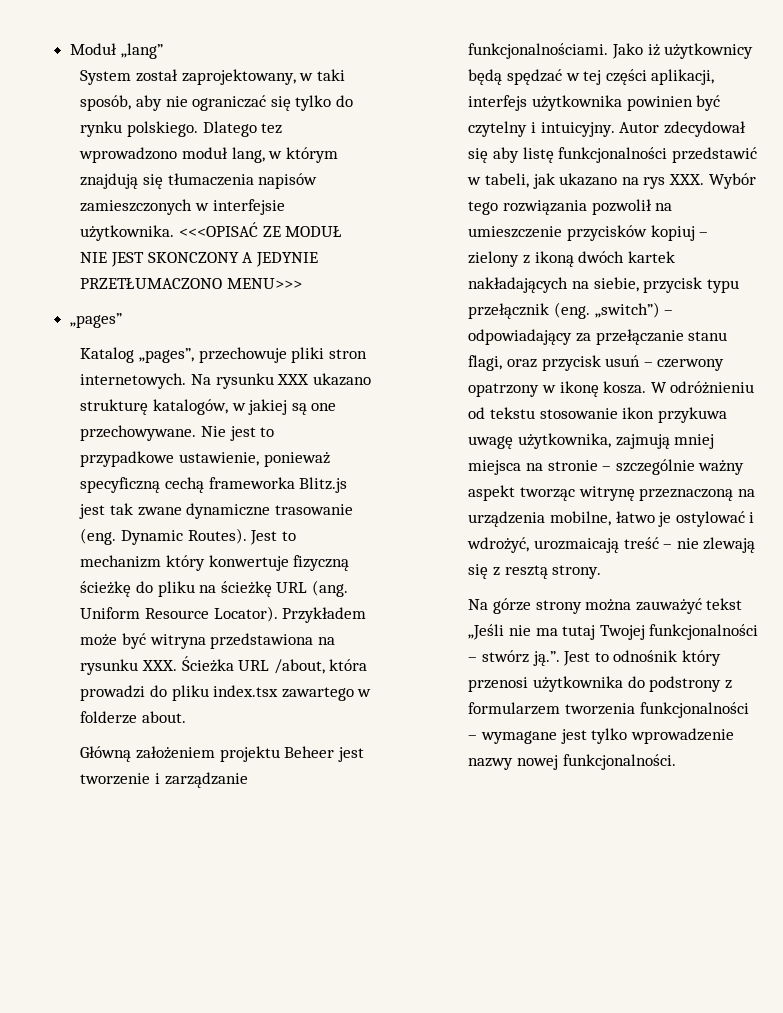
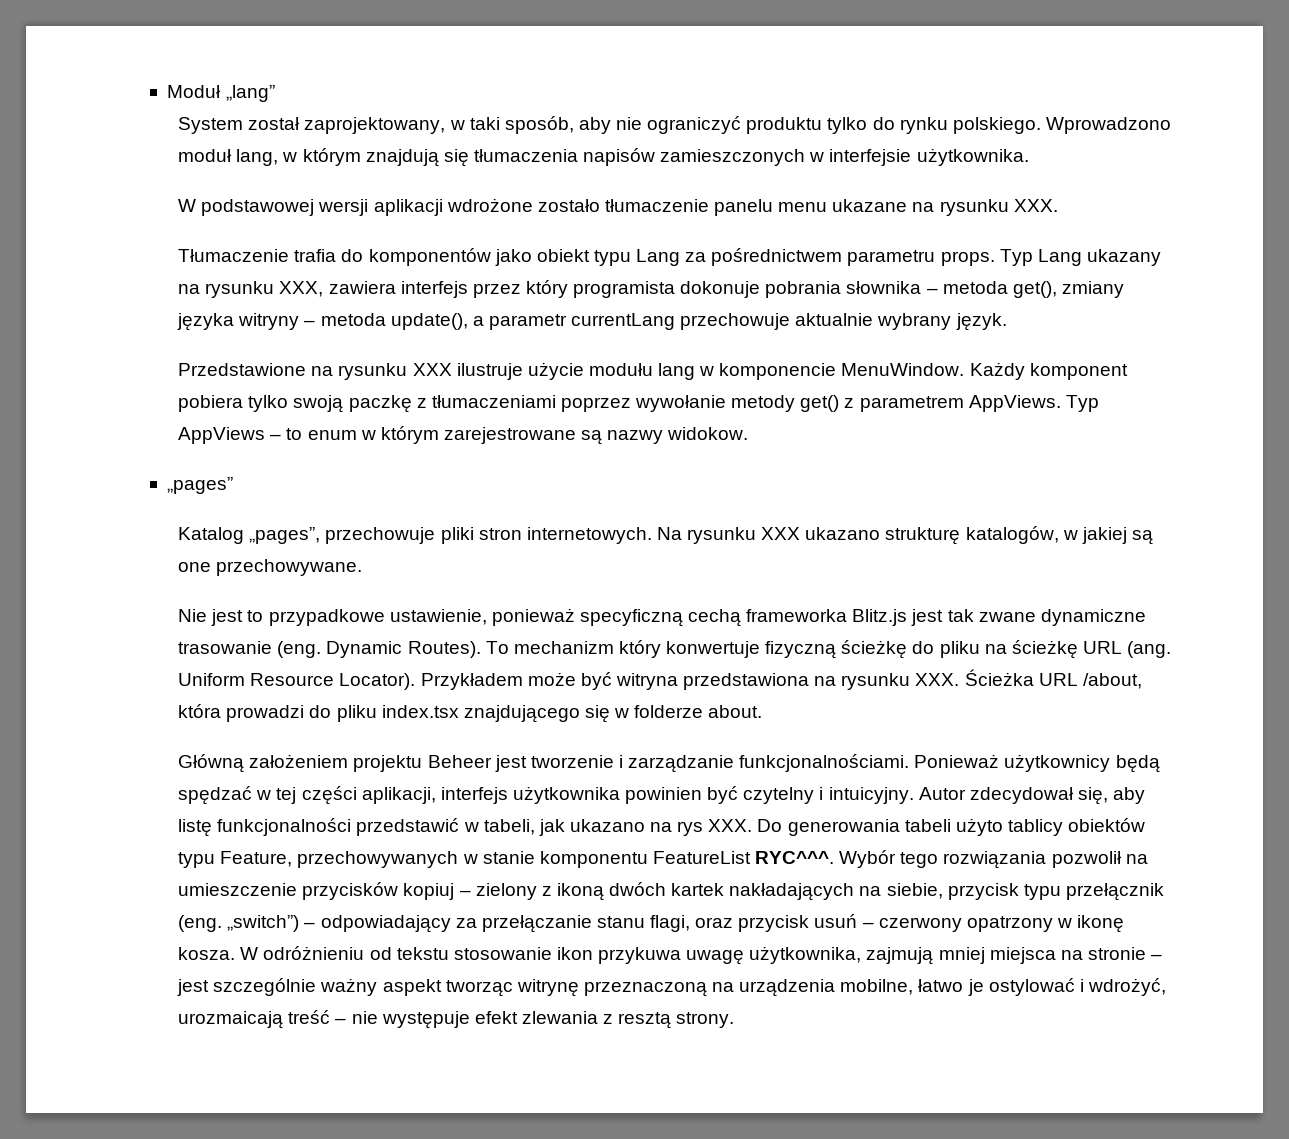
[192,95,291,111] ograniczać się -> [647,116,823,134] ograniczyć produktu
[202,121,283,137] [79,147,178,163] Dlatego tez wprowadzono -> [1045,117,1171,134] Wprowadzono
[179,222,343,237] [80,252,318,267] [80,278,303,289] <<<OPISAĆ ZE MODUŁ NIE JEST SKONCZONY A JEDYNIE PRZETŁUMACZONO MENU>>> -> [178,198,1058,216] [178,248,1161,266] [178,280,1124,298] [177,313,1007,331] [178,362,1128,380] [178,395,1099,413] [178,426,749,445] // W podstawowej wersji aplikacji wdrożone zostało tłumaczenie panelu menu ukazane na rysunku XXX. // Tłumaczenie trafia do komponentów jako obiekt typu Lang za pośrednictwem parametru props. Typ Lang ukazany na rysunku XXX, zawiera interfejs przez który programista dokonuje pobrania słownika – metoda get(), zmiany języka witryny – metoda update(), a parametr currentLang przechowuje aktualnie wybrany język. // Przedstawione na rysunku XXX ilustruje użycie modułu lang w komponencie MenuWindow. Każdy komponent pobiera tylko swoją paczkę z tłumaczeniami poprzez wywołanie metody get() z parametrem AppViews. Typ AppViews – to enum w którym zarejestrowane są nazwy widokow.
(197, 433) none -> (363, 567) //
[250,530,296,545] Jest to -> [485,641,509,654] To
[281,687,354,701] zawartego -> [463,705,610,723] znajdującego się
[612,43,660,59] Jako iż -> [914,754,1000,768] Ponieważ
[468,148,489,163] się -> [1077,787,1108,805] się,
(705, 179) none -> [757,818,1146,836] [178,851,835,868] Do generowania tabeli użyto tablicy obiektów typu Feature, przechowywanych w stanie komponentu FeatureList RYC^^^.
(612, 468) none -> [177,979,210,996] jest
[703,537,756,553] [468,564,489,579] zlewają się -> [381,1011,598,1029] występuje efekt zlewania
[468,598,743,614] [468,624,759,640] [468,650,722,666] [468,676,732,692] [468,702,749,718] [468,728,734,744] [468,754,676,770] // Na górze strony można zauważyć tekst „Jeśli nie ma tutaj Twojej funkcjonalności – stwórz ją.”. Jest to odnośnik który przenosi użytkownika do podstrony z formularzem tworzenia funkcjonalności – wymagane jest tylko wprowadzenie nazwy nowej funkcjonalności. -> (735, 1020) none

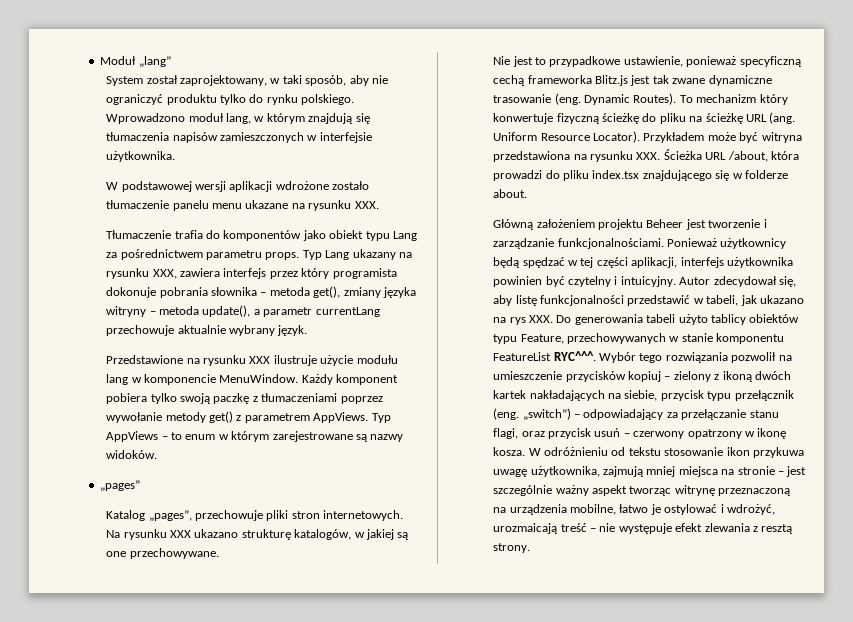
[667,427,749,440] widokow. -> [106,450,158,459] widoków.

